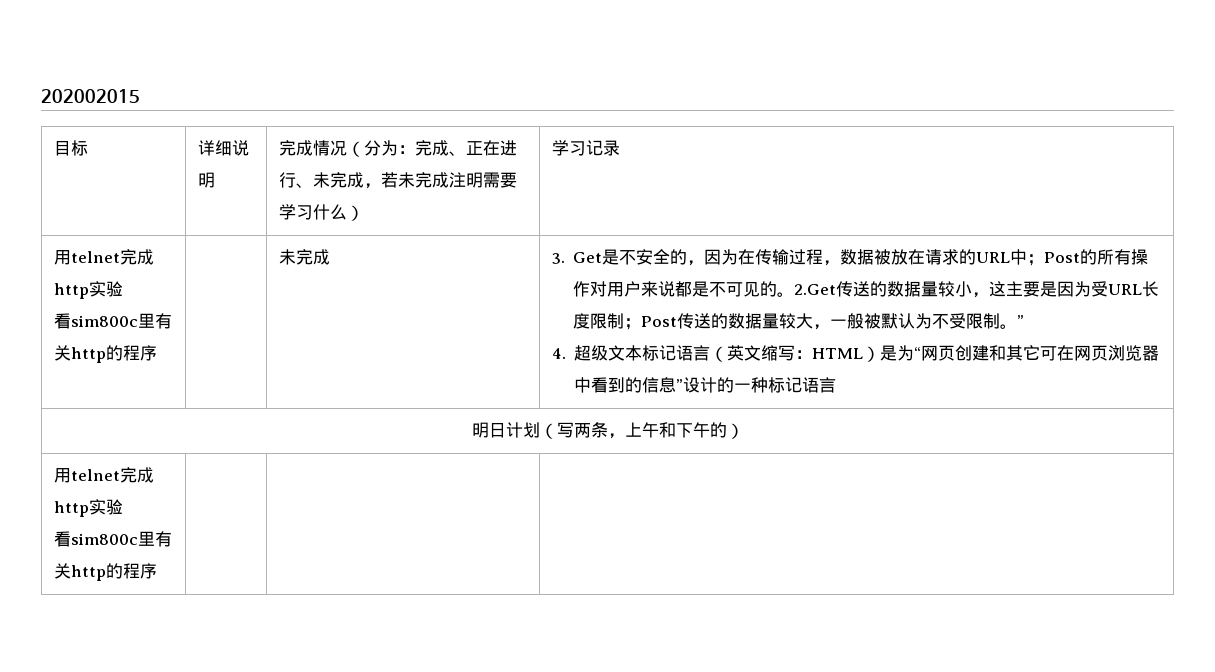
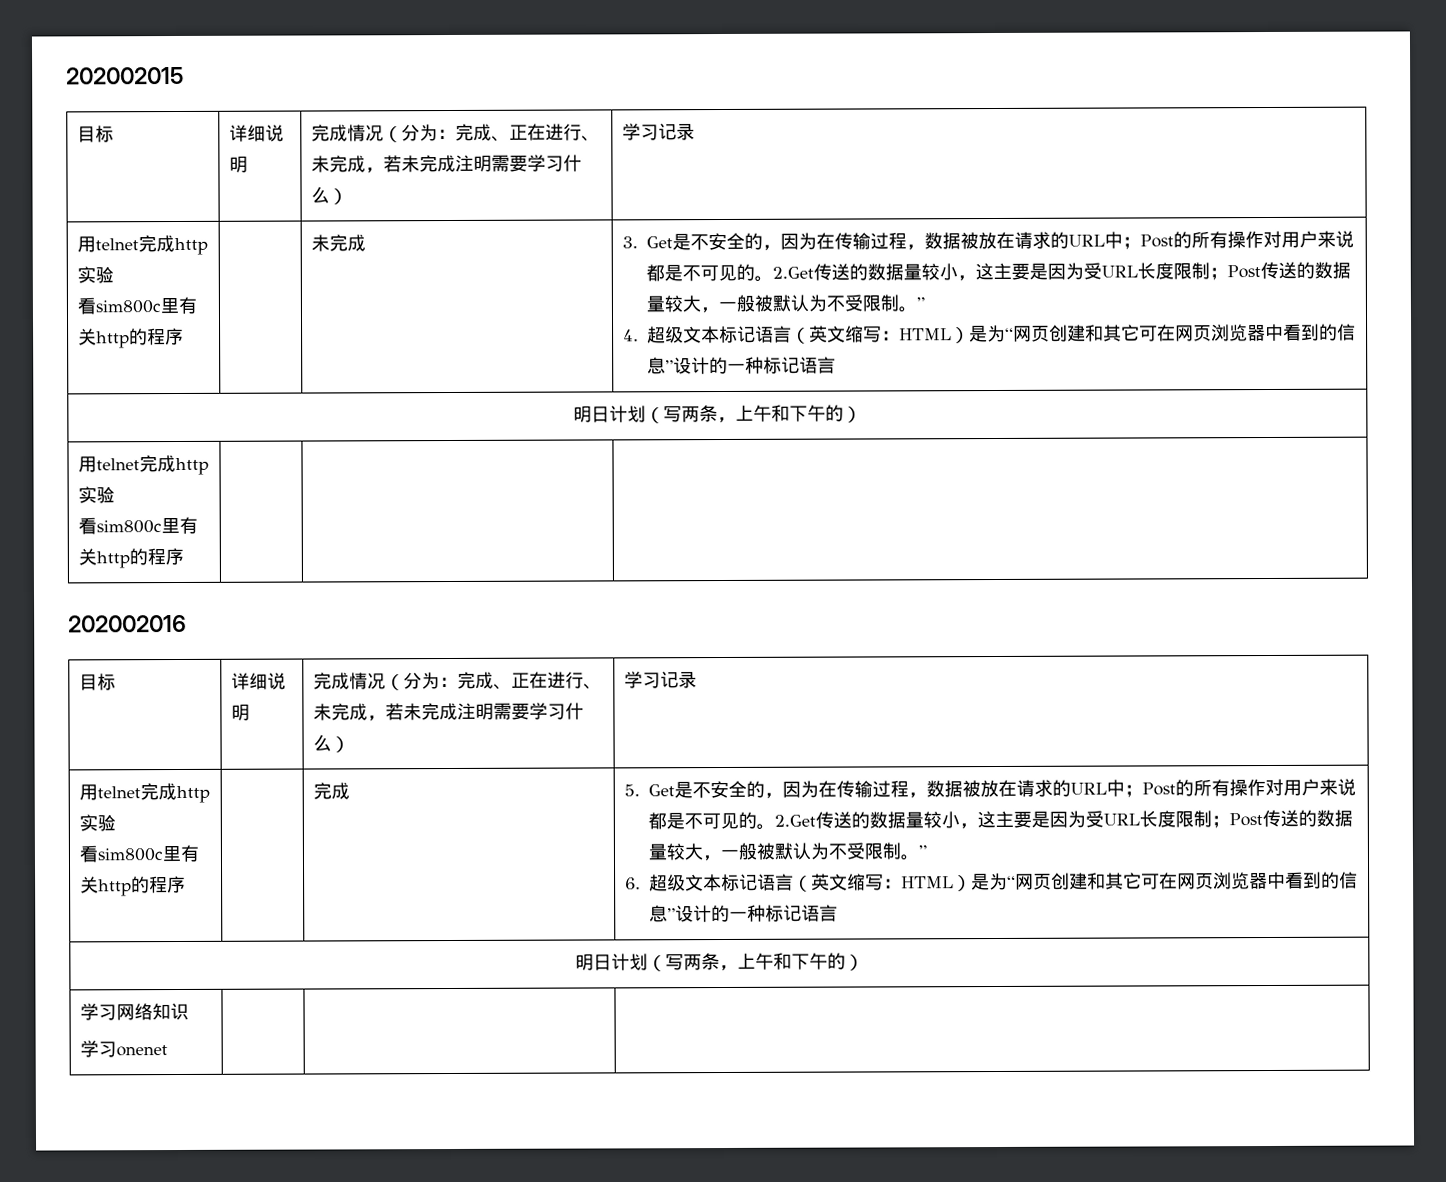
(157, 571) none -> [68,614,187,633] [78,673,116,691] [230,672,286,690] [230,703,250,721] [312,671,602,691] [312,702,584,722] [312,734,350,753] [623,671,697,689] [78,783,210,804] [78,814,116,832] [78,844,199,863] [79,875,186,897] [312,782,350,800] [623,778,1356,799] [647,809,1353,830] [647,842,927,862] [624,871,1358,892] [648,904,838,923] [575,952,864,972] [79,1002,189,1021] [79,1040,168,1058] // 202002016 // 目标 | 详细说明 | 完成情况（分为：完成、正在进行、未完成，若未完成注明需要学习什么） | 学习记录 // 用telnet完成http实验 // 看sim800c里有关http的程序 | | 完成 | 5. Get是不安全的，因为在传输过程，数据被放在请求的URL中；Post的所有操作对用户来说都是不可见的。2.Get传送的数据量较小，这主要是因为受URL长度限制；Post传送的数据量较大，一般被默认为不受限制。” // 6.超级文本标记语言（英文缩写：HTML）是为“网页创建和其它可在网页浏览器中看到的信息”设计的一种标记语言 // 明日计划（写两条，上午和下午的） // 学习网络知识 // 学习onenet | | |

